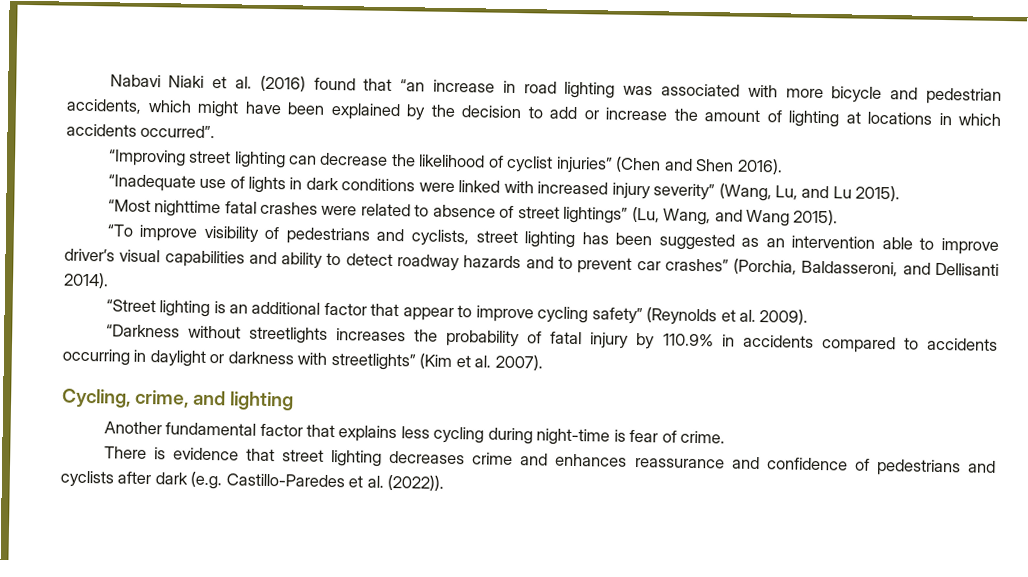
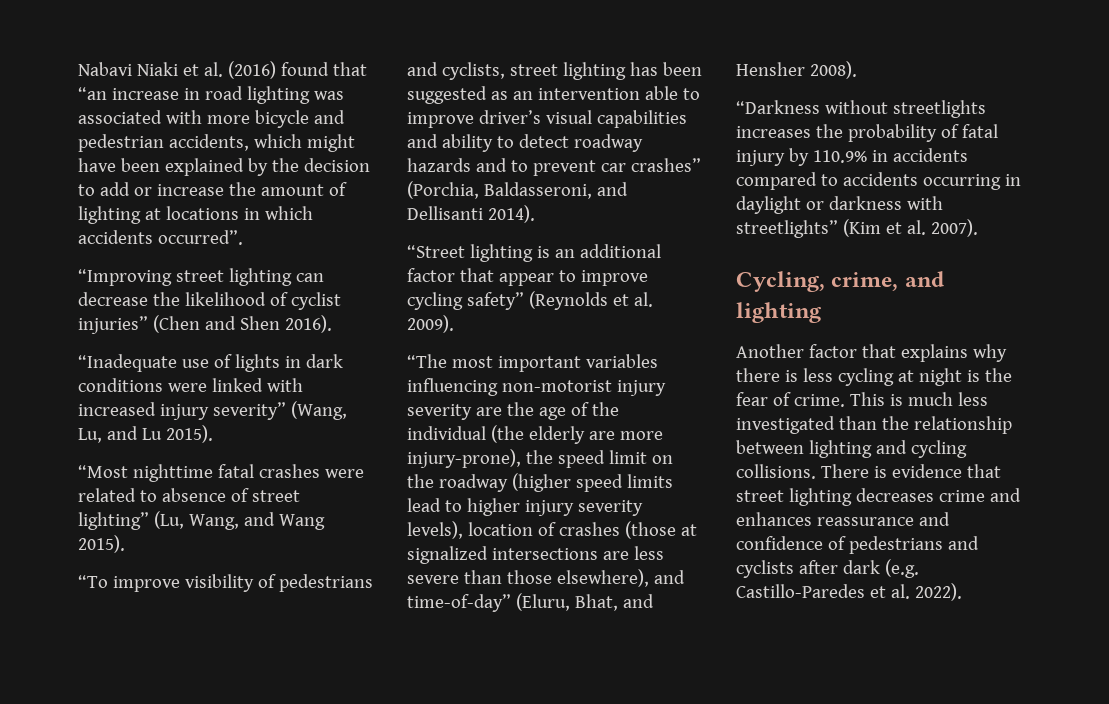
[563,206,629,224] lightings” -> [78,512,149,530] lighting”
(809, 317) none -> [407,354,658,372] [407,378,666,396] [407,402,619,420] [407,425,663,444] [407,449,673,468] [407,473,673,492] [407,498,643,516] [407,521,697,539] [407,546,664,564] [407,569,685,587] [407,593,654,612] [736,61,857,79] // “The most important variables influencing non-motorist injury severity are the age of the individual (the elderly are more injury-prone), the speed limit on the roadway (higher speed limits lead to higher injury severity levels), location of crashes (those at signalized intersections are less severe than those elsewhere), and time-of-day” (Eluru, Bhat, and Hensher 2008).
[165,422,257,436] fundamental -> (804, 351) none
[400,426,726,446] less cycling during night-time is fear of crime. // -> [972,344,1007,362] [736,368,1012,386] [736,392,988,407] [736,416,1012,434] [736,440,967,458] [736,464,816,479] why there is less cycling at night is the fear of crime. This is much less investigated than the relationship between lighting and cycling collisions.
[387,474,445,491] (2022)). -> [914,583,962,601] 2022).

